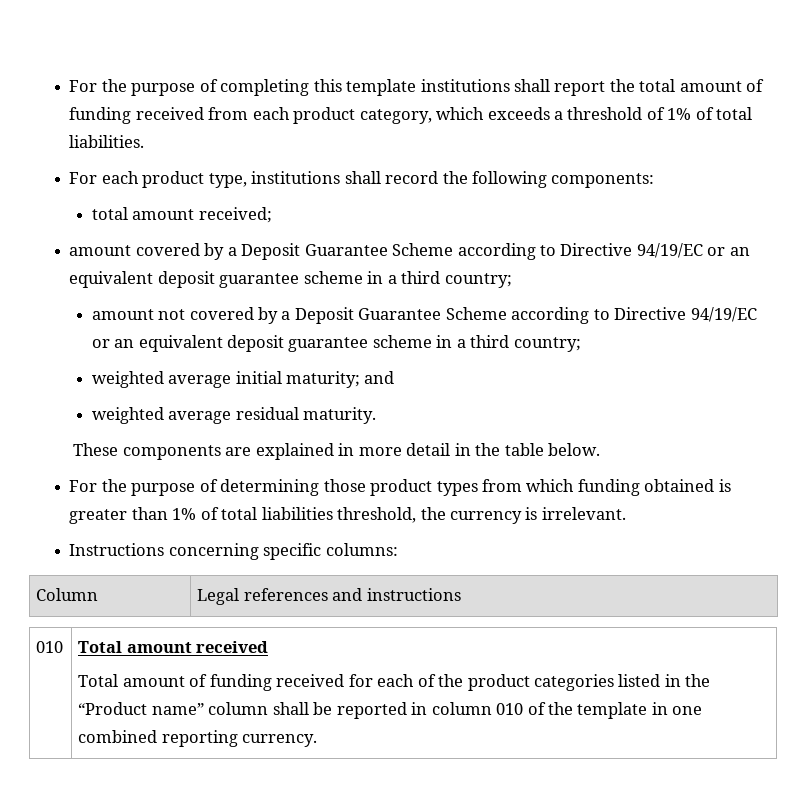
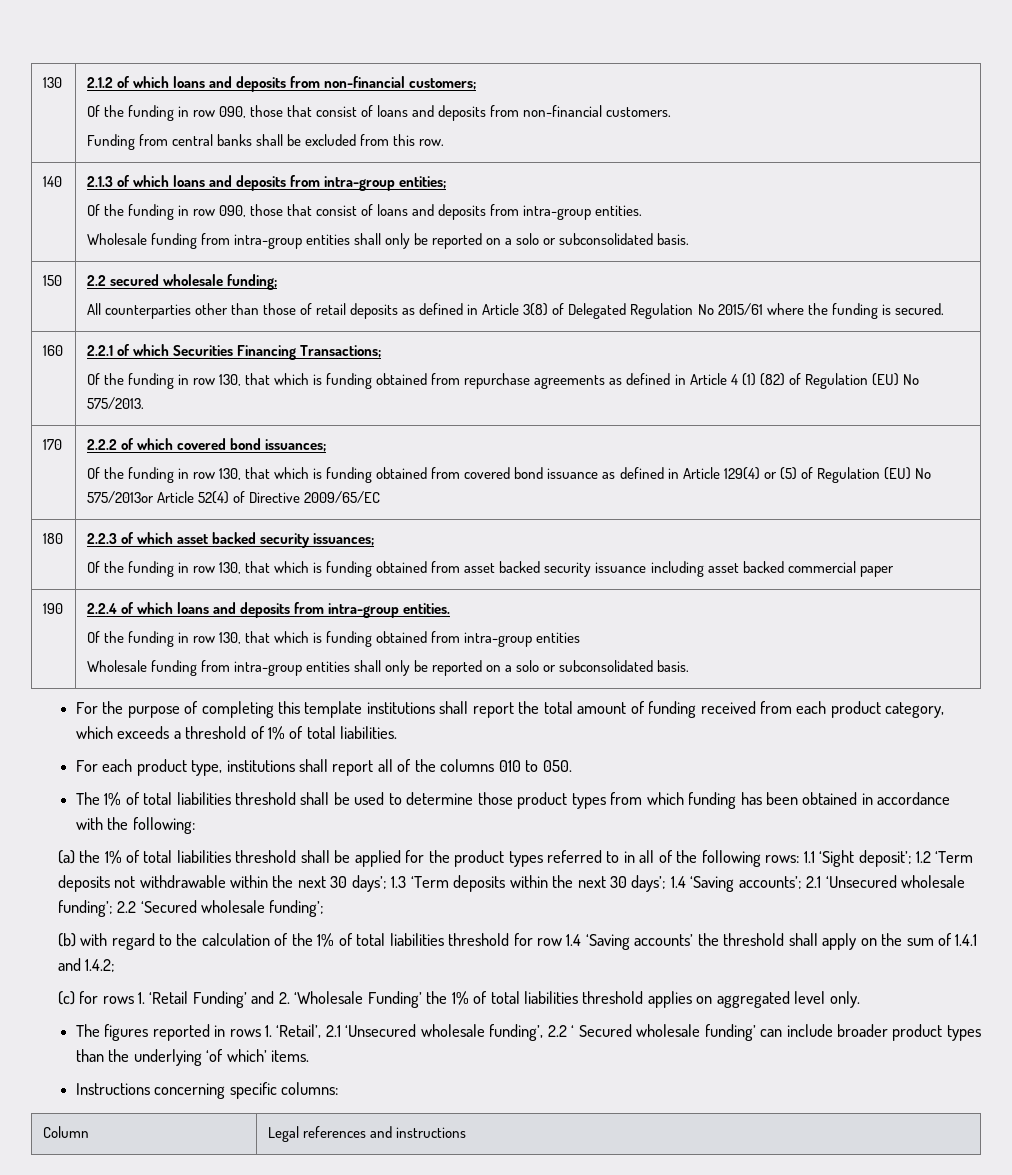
(69, 86) none -> [42,77,62,88] [86,76,477,92] [86,105,672,121] [86,134,445,150] [42,176,62,187] [86,175,447,191] [86,204,643,220] [86,233,690,249] [42,275,62,286] [86,274,277,290] [86,303,944,319] [42,345,63,356] [86,344,381,360] [86,373,919,389] [86,397,144,409] [42,439,62,450] [86,438,326,452] [86,467,931,483] [86,491,380,504] [42,533,63,544] [86,532,375,548] [86,561,894,577] [42,603,63,614] [86,602,451,618] [86,631,581,647] [86,660,690,676] 130 | 2.1.2 of which loans and deposits from non-financial customers; // Of the funding in row 090, those that consist of loans and deposits from non-financial customers. // Funding from central banks shall be excluded from this row. // 140 | 2.1.3 of which loans and deposits from intra-group entities; // Of the funding in row 090, those that consist of loans and deposits from intra-group entities. // Wholesale funding from intra-group entities shall only be reported on a solo or subconsolidated basis. // 150 | 2.2 secured wholesale funding; // All counterparties other than those of retail deposits as defined in Article 3(8) of Delegated Regulation No 2015/61 where the funding is secured. // 160 | 2.2.1 of which Securities Financing Transactions; // Of the funding in row 130, that which is funding obtained from repurchase agreements as defined in Article 4 (1) (82) of Regulation (EU) No 575/2013. // 170 | 2.2.2 of which covered bond issuances; // Of the funding in row 130, that which is funding obtained from covered bond issuance as defined in Article 129(4) or (5) of Regulation (EU) No 575/2013or Article 52(4) of Directive 2009/65/EC // 180 | 2.2.3 of which asset backed security issuances; // Of the funding in row 130, that which is funding obtained from asset backed security issuance including asset backed commercial paper // 190 | 2.2.4 of which loans and deposits from intra-group entities. // Of the funding in row 130, that which is funding obtained from intra-group entities // Wholesale funding from intra-group entities shall only be reported on a solo or subconsolidated basis. //
[385,171,655,188] [91,207,272,223] [69,243,750,260] [69,271,512,288] [91,307,757,324] [91,335,581,352] [91,371,395,388] [91,407,377,424] [73,443,601,460] [69,479,320,496] record the following components: // total amount received; // amount covered by a Deposit Guarantee Scheme according to Directive 94/19/EC or an equivalent deposit guarantee scheme in a third country; // amount not covered by a Deposit Guarantee Scheme according to Directive 94/19/EC or an equivalent deposit guarantee scheme in a third country; // weighted average initial maturity; and // weighted average residual maturity. // These components are explained in more detail in the table below. // For the purpose of determining -> [332,759,572,776] [75,792,474,806] report all of the columns 010 to 050. // The 1% of total liabilities threshold shall be used to determine
[644,479,731,492] [69,507,626,524] obtained is greater than 1% of total liabilities threshold, the currency is irrelevant. -> [740,792,951,805] [75,817,195,834] [57,850,974,867] [57,875,966,892] [57,900,325,917] [57,933,978,950] [57,958,116,972] [57,991,860,1008] [75,1024,981,1041] [75,1049,310,1066] has been obtained in accordance with the following: // (a) the 1% of total liabilities threshold shall be applied for the product types referred to in all of the following rows: 1.1 ‘Sight deposit’; 1.2 ‘Term deposits not withdrawable within the next 30 days’; 1.3 ‘Term deposits within the next 30 days’; 1.4 ‘Saving accounts’; 2.1 ‘Unsecured wholesale funding’; 2.2 ‘Secured wholesale funding’; // (b) with regard to the calculation of the 1% of total liabilities threshold for row 1.4 ‘Saving accounts’ the threshold shall apply on the sum of 1.4.1 and 1.4.2; // (c) for rows 1. ‘Retail Funding’ and 2. ‘Wholesale Funding’ the 1% of total liabilities threshold applies on aggregated level only. // The figures reported in rows 1. ‘Retail’, 2.1 ‘Unsecured wholesale funding’, 2.2 ‘ Secured wholesale funding’ can include broader product types than the underlying ‘of which’ items.
[36,641,64,653] [78,641,269,653] [78,674,711,691] [78,702,703,719] [78,730,318,747] // 010 | Total amount received // Total amount of funding received for each of the product categories listed in the “Product name” column shall be reported in column 010 of the template in one combined reporting currency. -> (466, 1132) none

